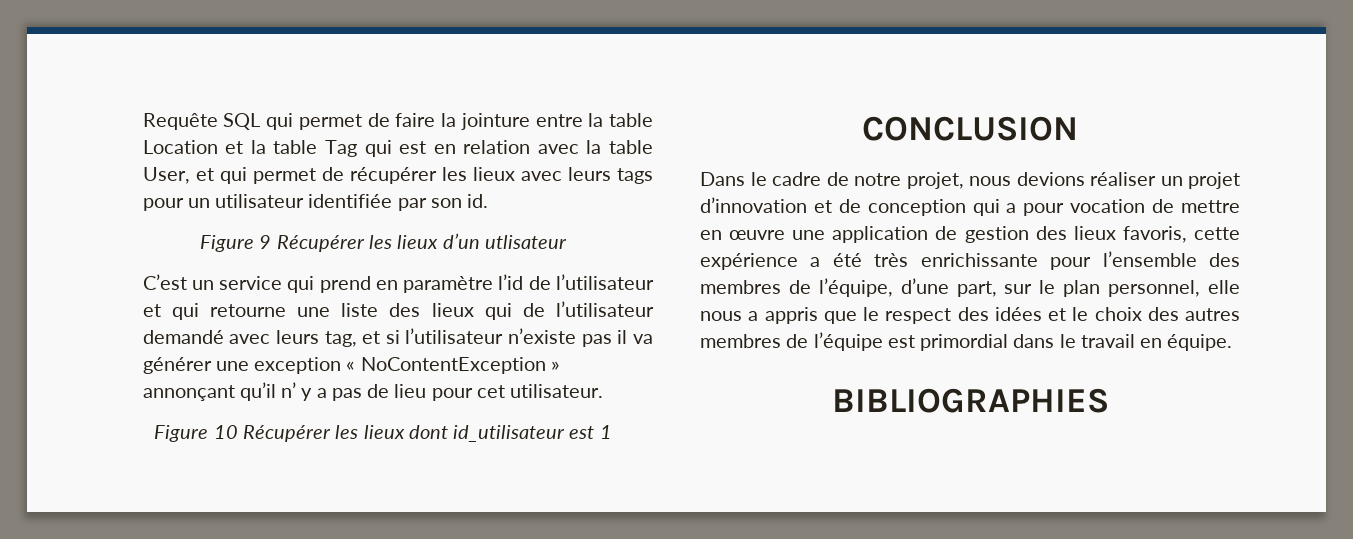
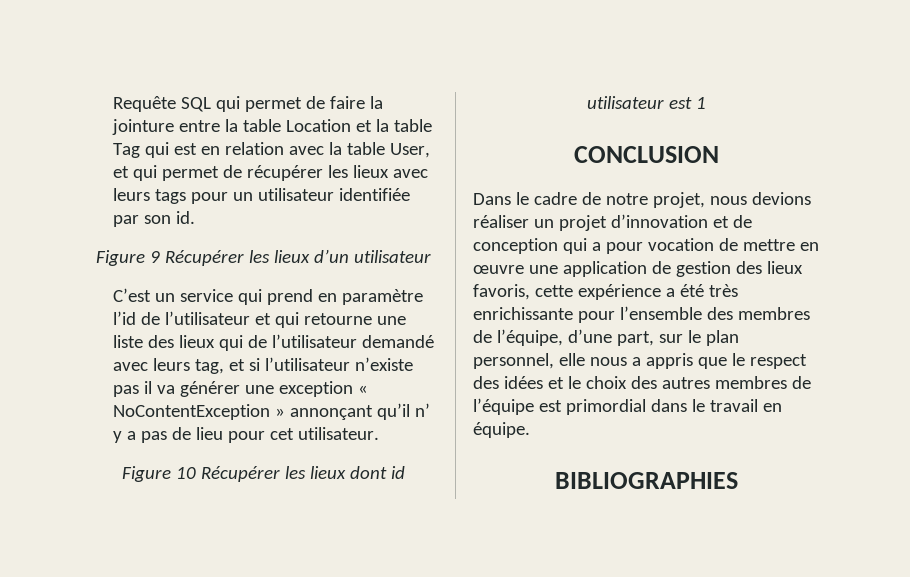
[484,235,567,249] utlisateur -> [353,250,431,263] utilisateur
[453,425,566,442] id_utilisateur -> [390,466,405,479] [587,96,665,109] id utilisateur

